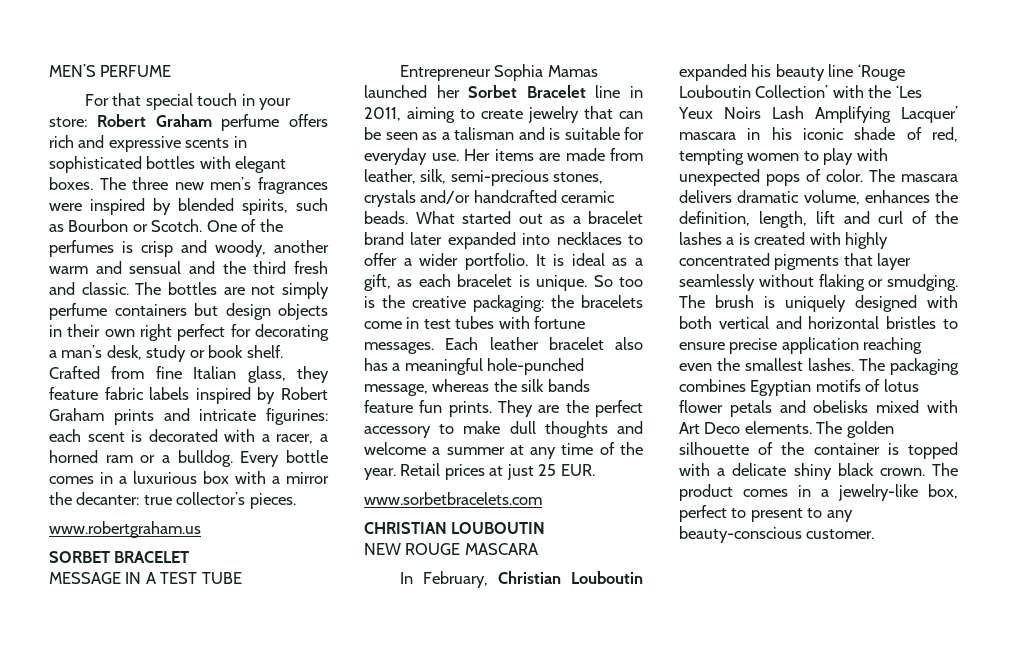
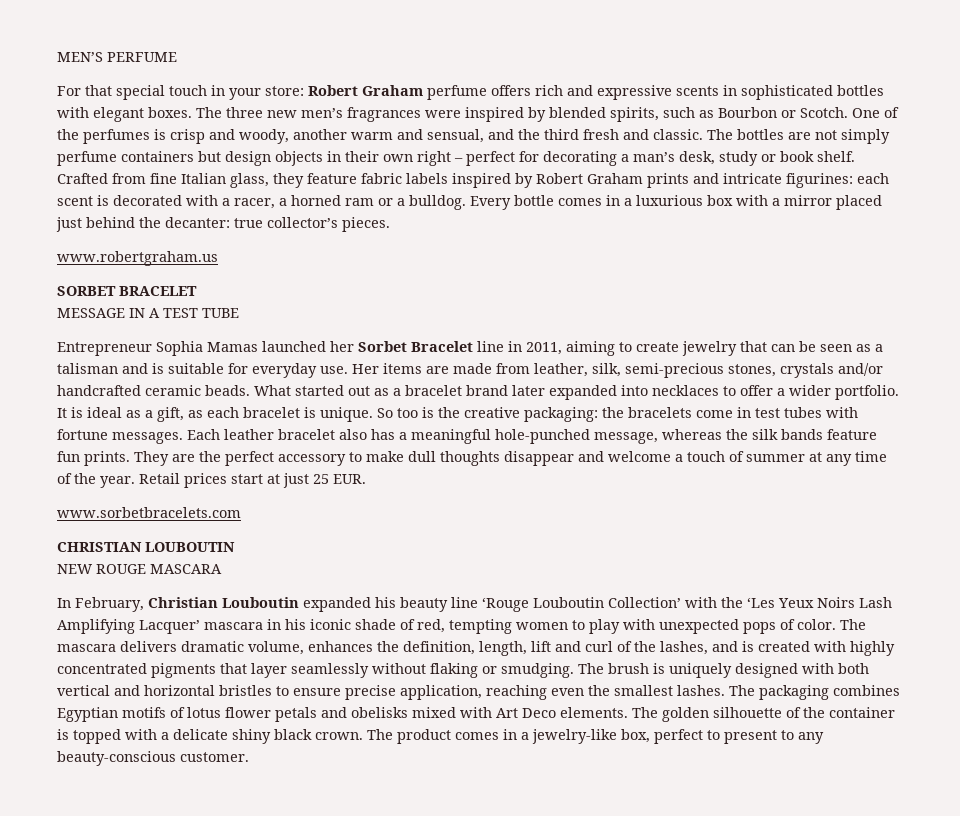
[129,261,182,274] sensual -> [427,129,484,143] sensual,
(172, 332) none -> [454,158,463,162] –
(329, 478) none -> [836,195,882,210] [56,217,135,232] placed just behind
(608, 429) none -> [504,451,574,466] disappear
(441, 451) none -> [687,451,744,462] touch of
(485, 472) none -> [231,474,263,484] start
[679,232,735,245] lashes a -> [660,641,738,655] lashes, and
[781,337,859,354] application -> [400,685,482,700] application,

